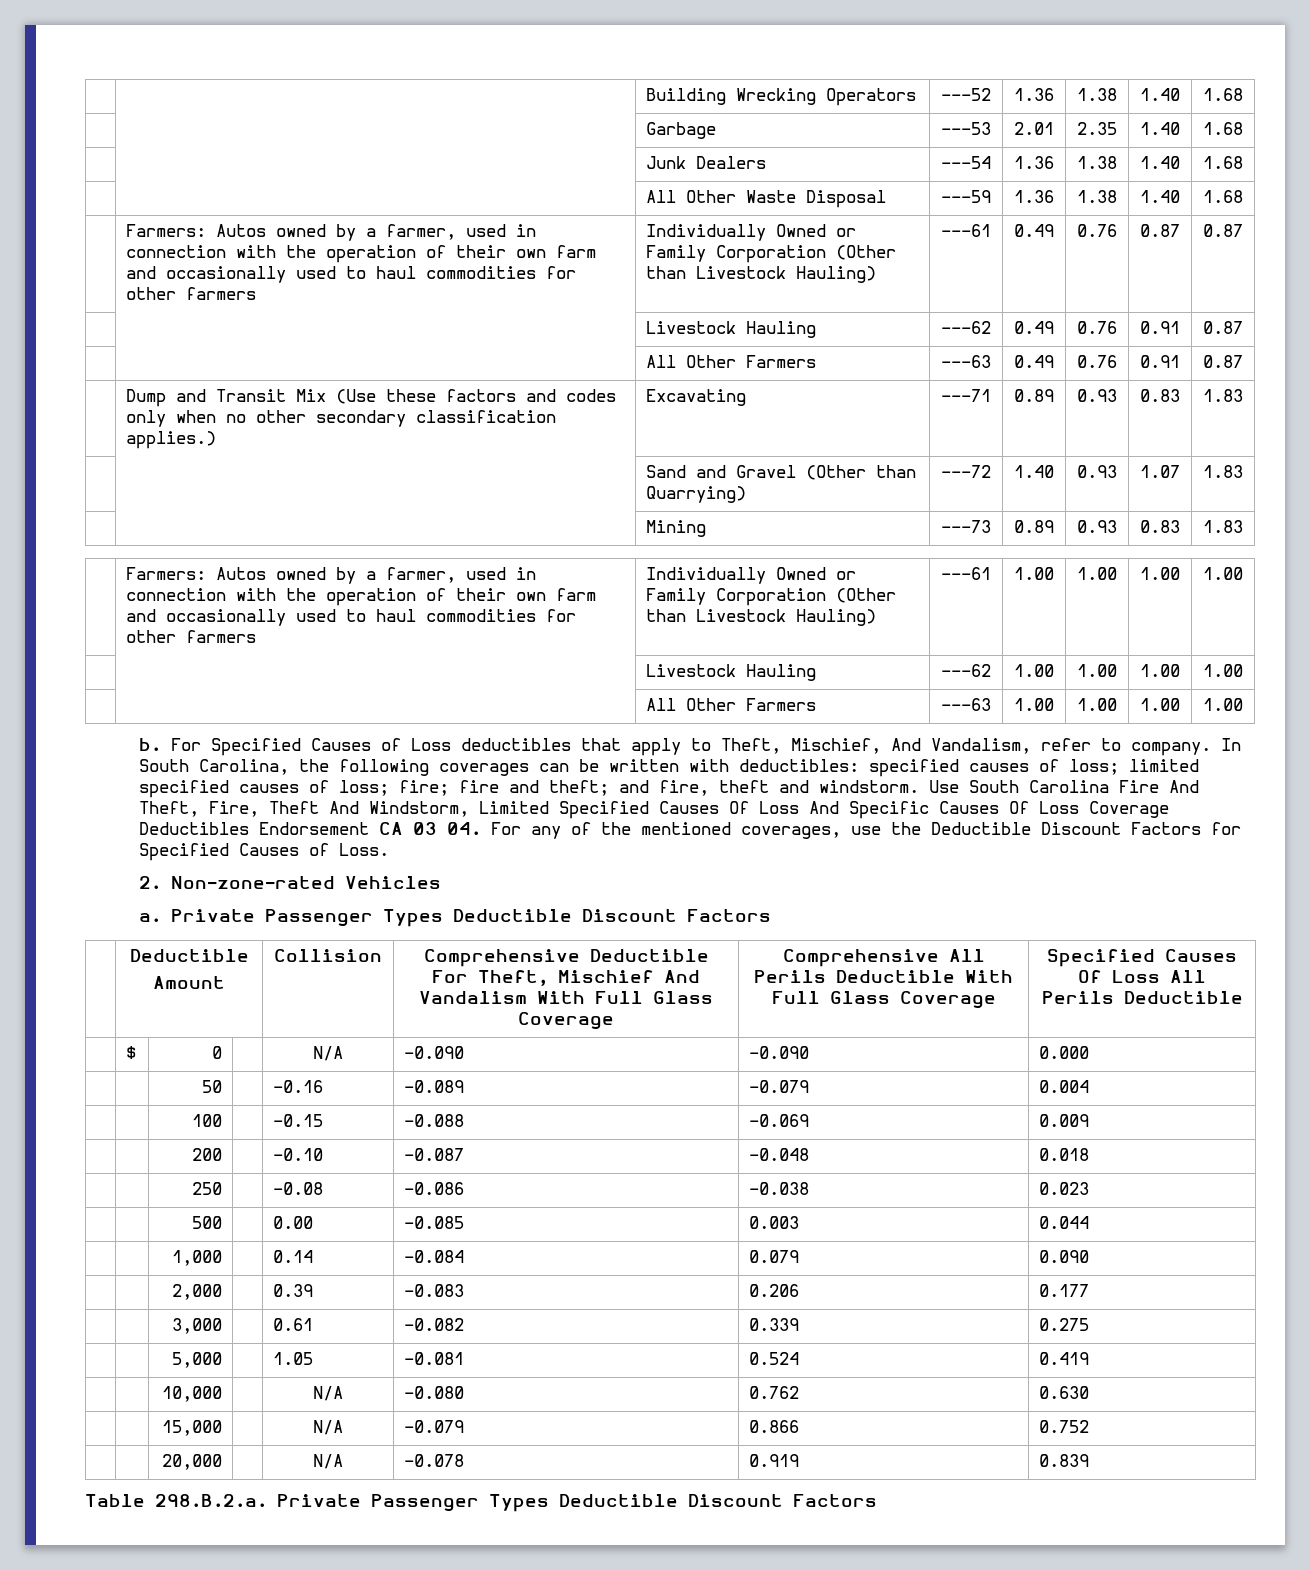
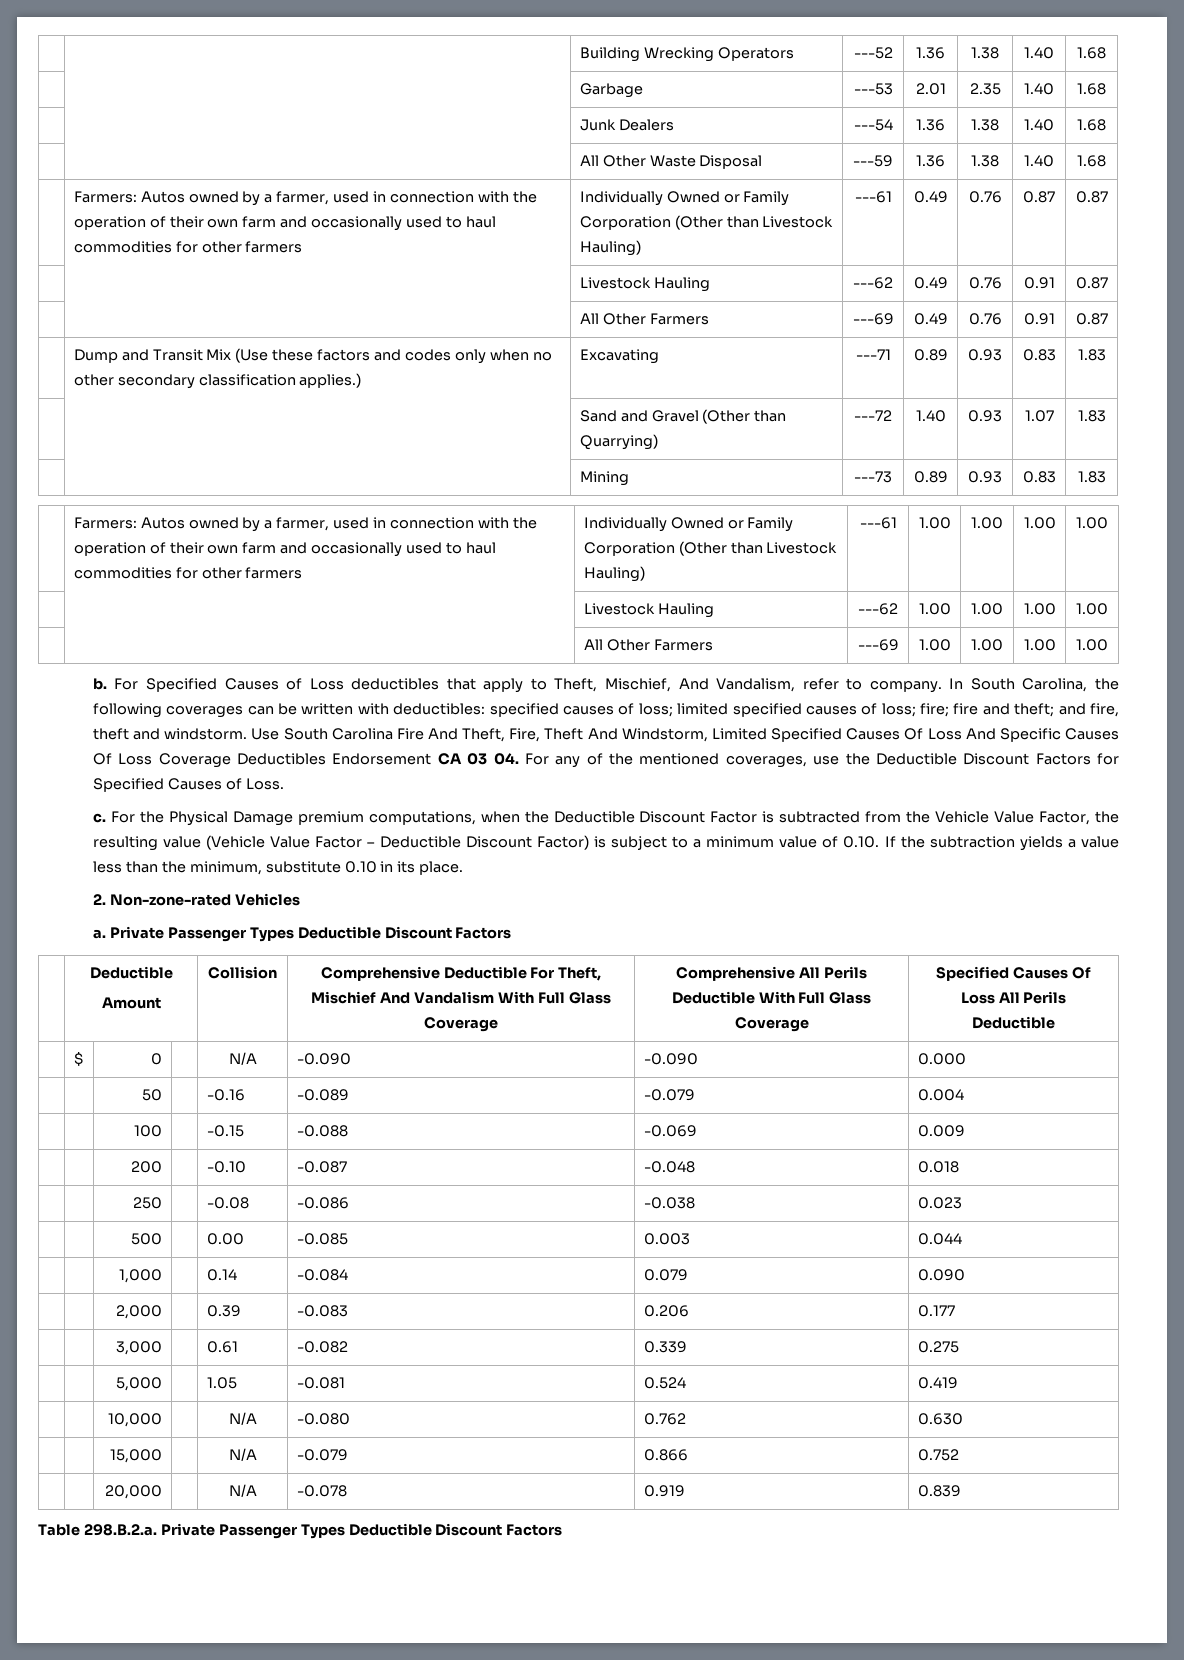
[941,355,991,368] ---63 -> [852,313,894,325] ---69
[941,698,991,711] ---63 -> [857,639,899,651] ---69
(389, 849) none -> [92,811,1119,826] [92,835,1120,851] [92,861,464,875] // c. For the Physical Damage premium computations, when the Deductible Discount Factor is subtracted from the Vehicle Value Factor, the resulting value (Vehicle Value Factor – Deductible Discount Factor) is subject to a minimum value of 0.10. If the subtraction yields a value less than the minimum, substitute 0.10 in its place.

